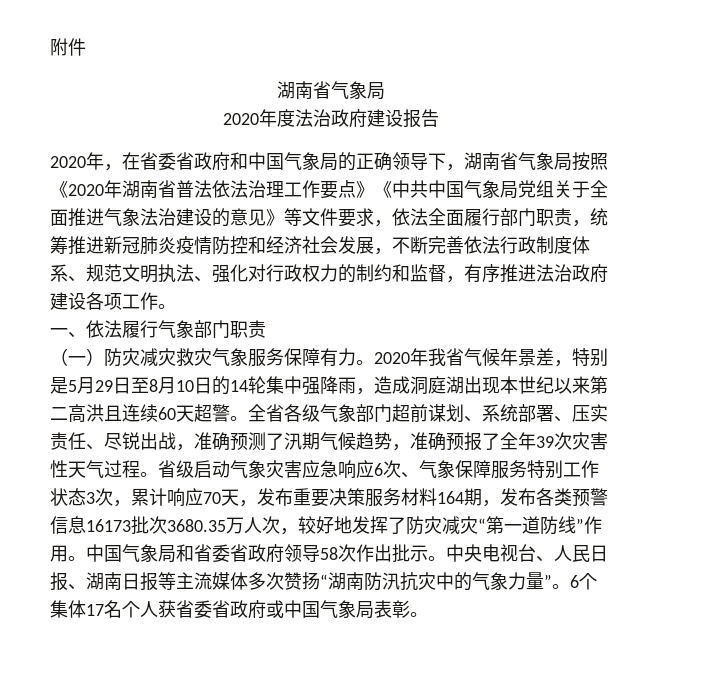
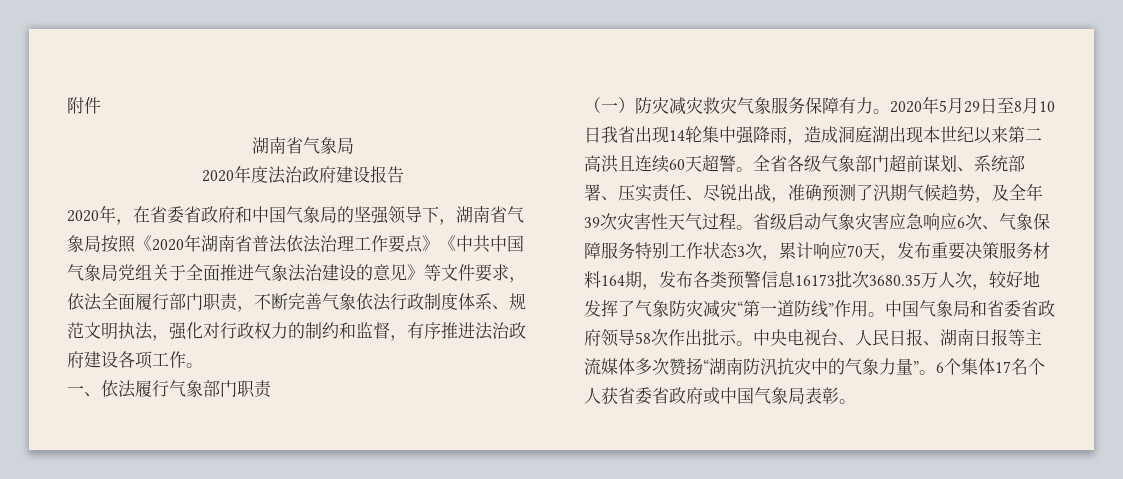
[356,152,392,171] 正确 -> [354,206,389,224] 坚强
[590,208,608,226] [50,236,392,255] 统筹推进新冠肺炎疫情防控和经济社会发展， -> (254, 309) none
(464, 245) none -> [322,293,356,310] 气象
[194,276,212,282] 、 -> [152,335,169,341] ，
[428,348,608,367] [50,377,68,394] 我省气候年景差，特别是 -> (939, 105) none
[212,376,230,395] 的 -> [601,126,669,143] 我省出现
[410,432,500,451] 准确预报了 -> [992,184,1009,201] 及
(406, 525) none -> [635,300,669,317] 气象

